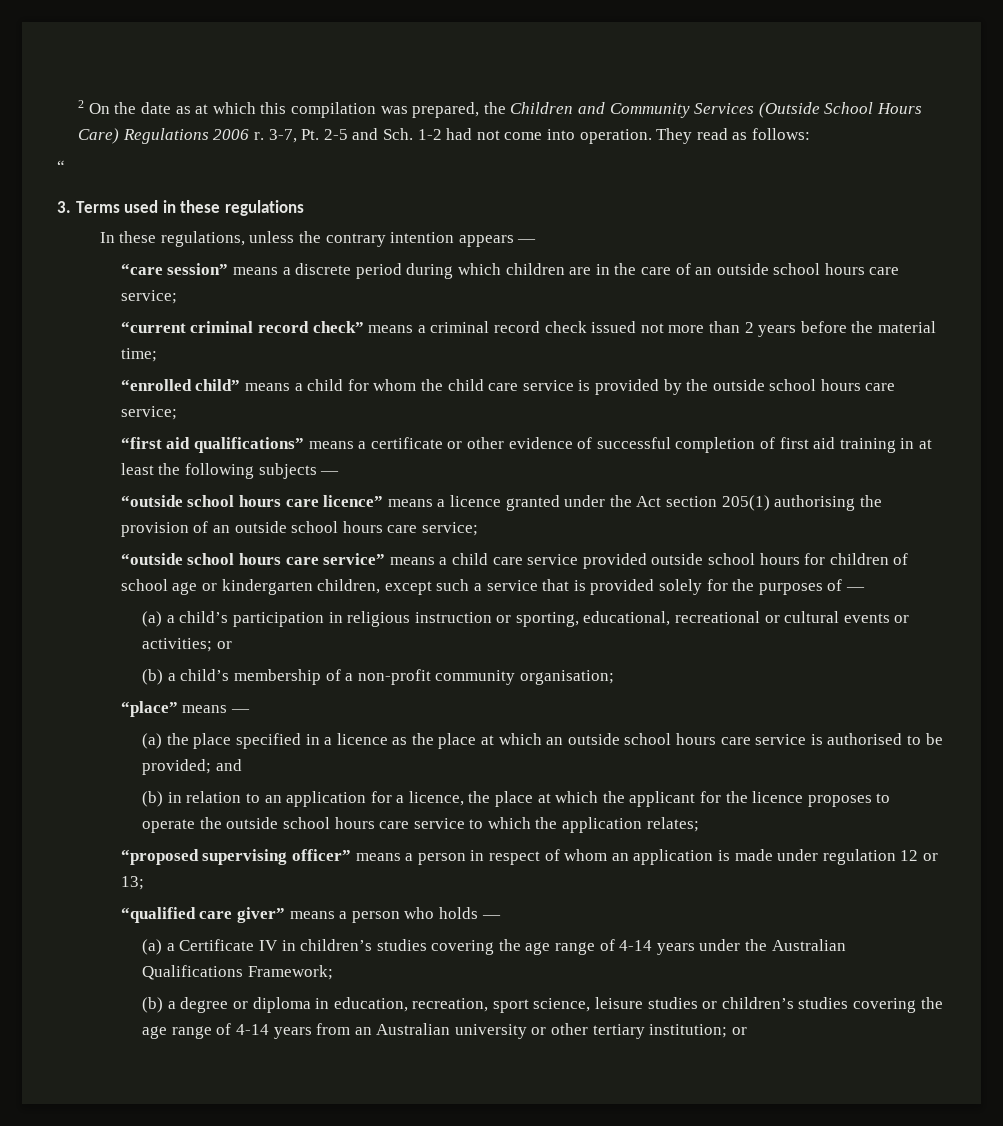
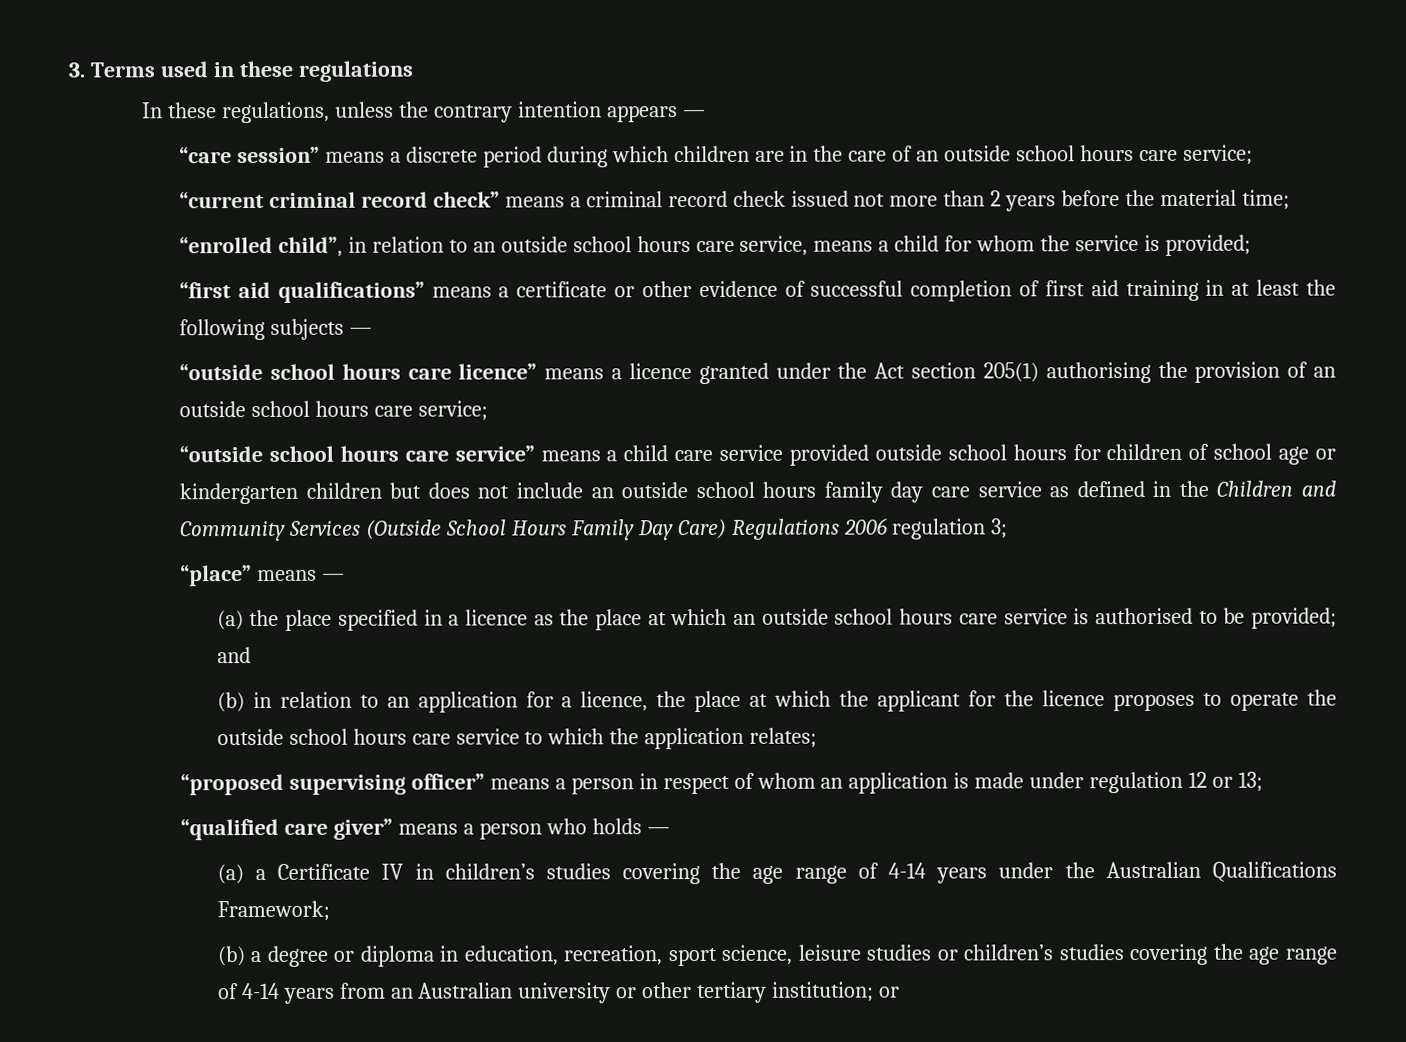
[78,100,922,118] [78,128,810,144] [57,160,65,172] 2 On the date as at which this compilation was prepared, the Children and Community Services (Outside School Hours Care) Regulations 2006 r. 3-7, Pt. 2-5 and Sch. 1-2 had not come into operation. They read as follows: // “ // -> (68, 70) none
[195,379,241,391] child” -> [277,235,809,257] child”, in relation to an outside school hours care service,
[447,379,896,395] [120,406,177,420] child care service is provided by the outside school hours care service; -> [1075,234,1251,256] service is provided;
[317,579,865,595] [142,611,910,627] [142,638,232,652] [142,669,614,685] children, except such a service that is provided solely for the purposes of — // (a) a child’s participation in religious instruction or sporting, educational, recreational or cultural events or activities; or // (b) a child’s membership of a non-profit community organisation; -> [305,480,1337,503] [179,517,1009,542] children but does not include an outside school hours family day care service as defined in the Children and Community Services (Outside School Hours Family Day Care) Regulations 2006 regulation 3;

